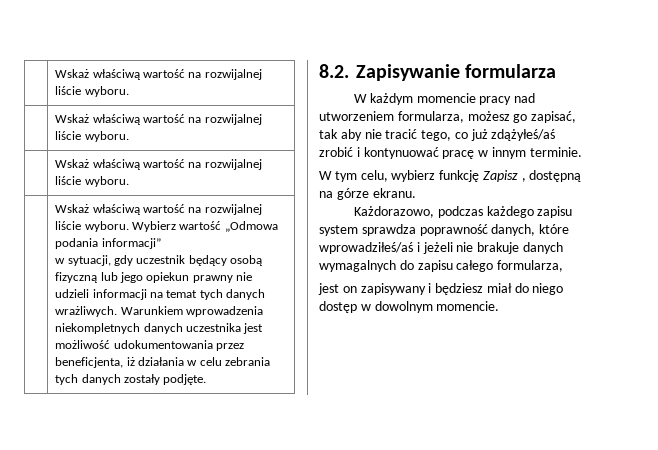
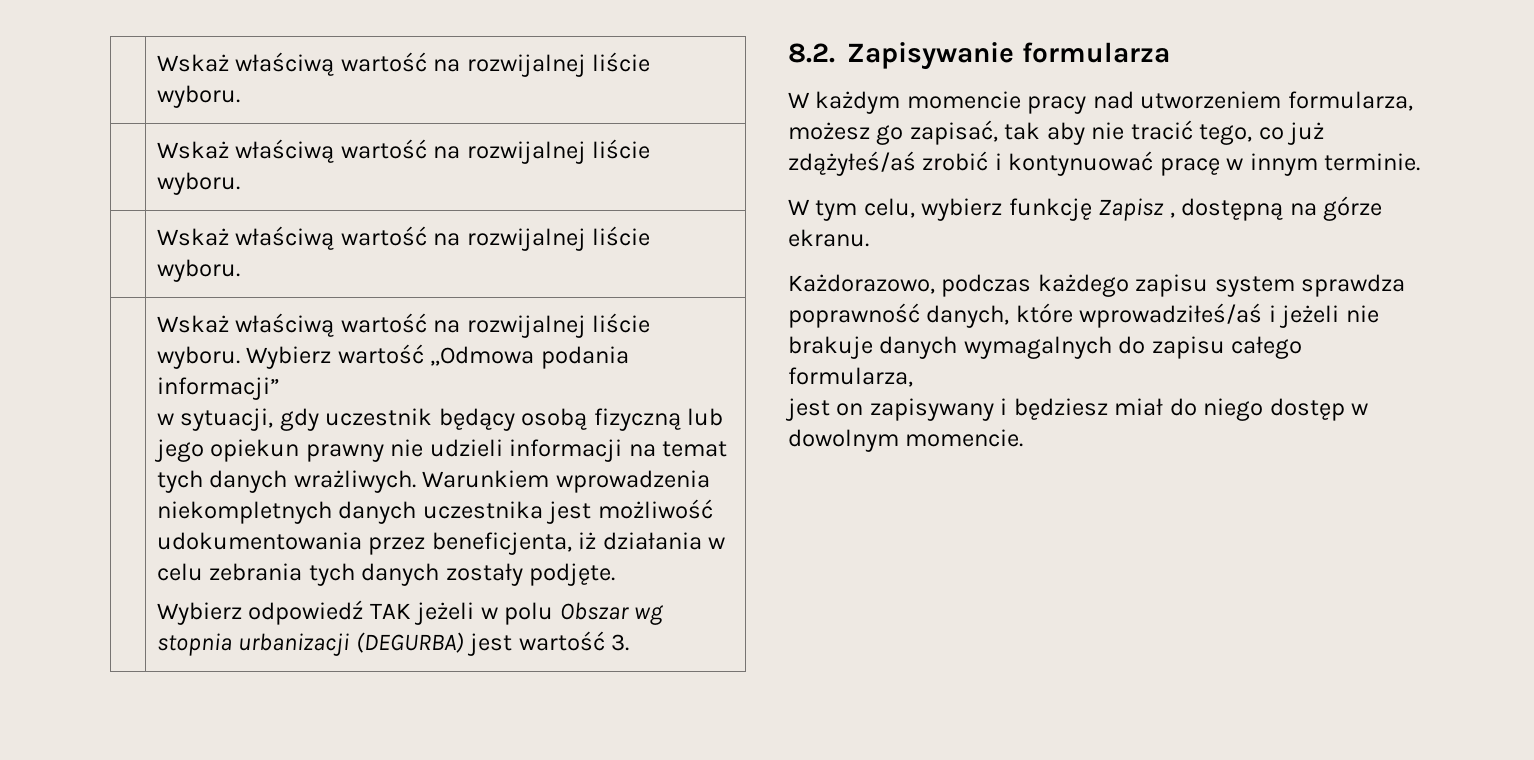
(207, 379) none -> [156,600,664,625] [156,631,630,656] // Wybierz odpowiedź TAK jeżeli w polu Obszar wg stopnia urbanizacji (DEGURBA) jest wartość 3.

